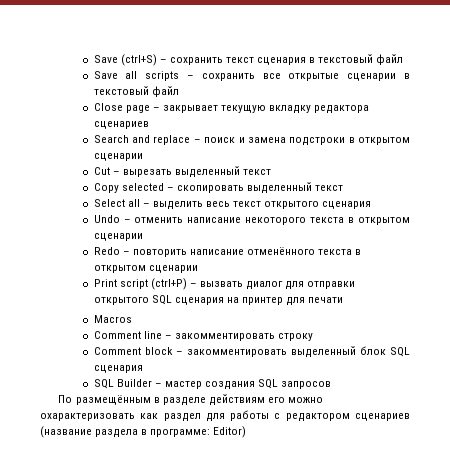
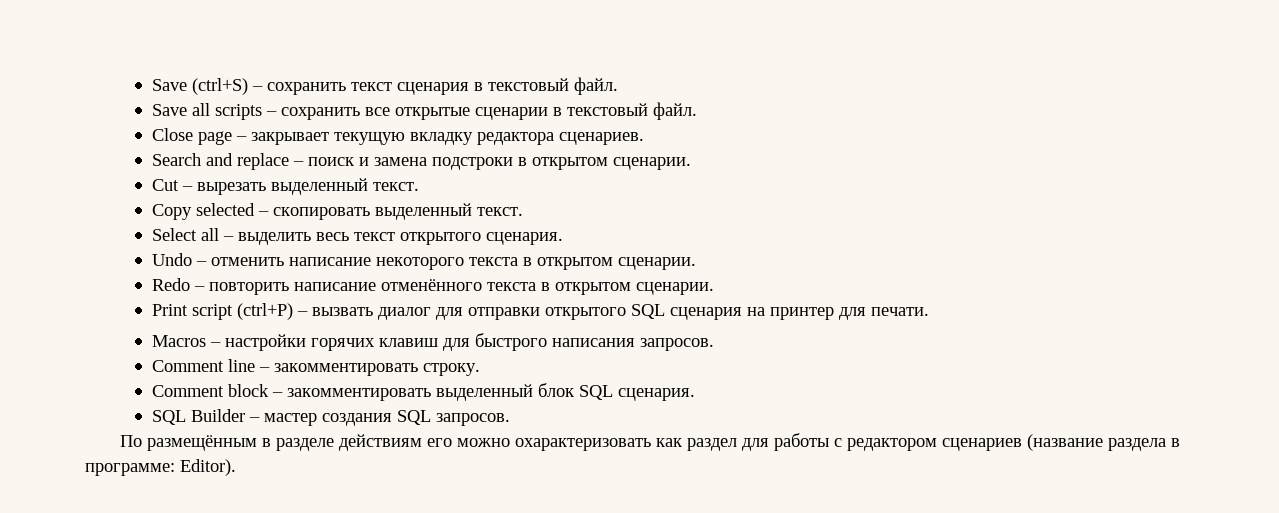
[376,54,404,65] файл -> [573,77,618,95] файл.
[151,86,179,97] файл -> [652,102,697,120] файл.
[93,121,149,129] сценариев -> [558,132,644,145] сценариев.
[93,153,143,161] сценарии -> [612,157,691,170] сценарии.
[243,169,272,175] текст -> [372,182,419,191] текст.
[315,185,344,191] текст -> [476,207,523,216] текст.
[322,201,372,209] сценария -> [485,232,563,245] сценария.
[93,233,143,241] сценарии -> [617,257,696,270] сценарии.
[148,265,198,273] сценарии -> [635,282,714,295] сценарии.
[308,297,344,303] печати -> [870,307,929,316] печати.
(132, 319) none -> [209,333,714,351] – настройки горячих клавиш для быстрого написания запросов.
[278,333,314,341] строку -> [422,363,480,376] строку.
[93,365,143,373] сценария -> [617,388,695,401] сценария.
[281,381,332,389] запросов -> [435,413,510,426] запросов.
[213,426,247,438] Editor) -> [180,459,236,476] Editor).

